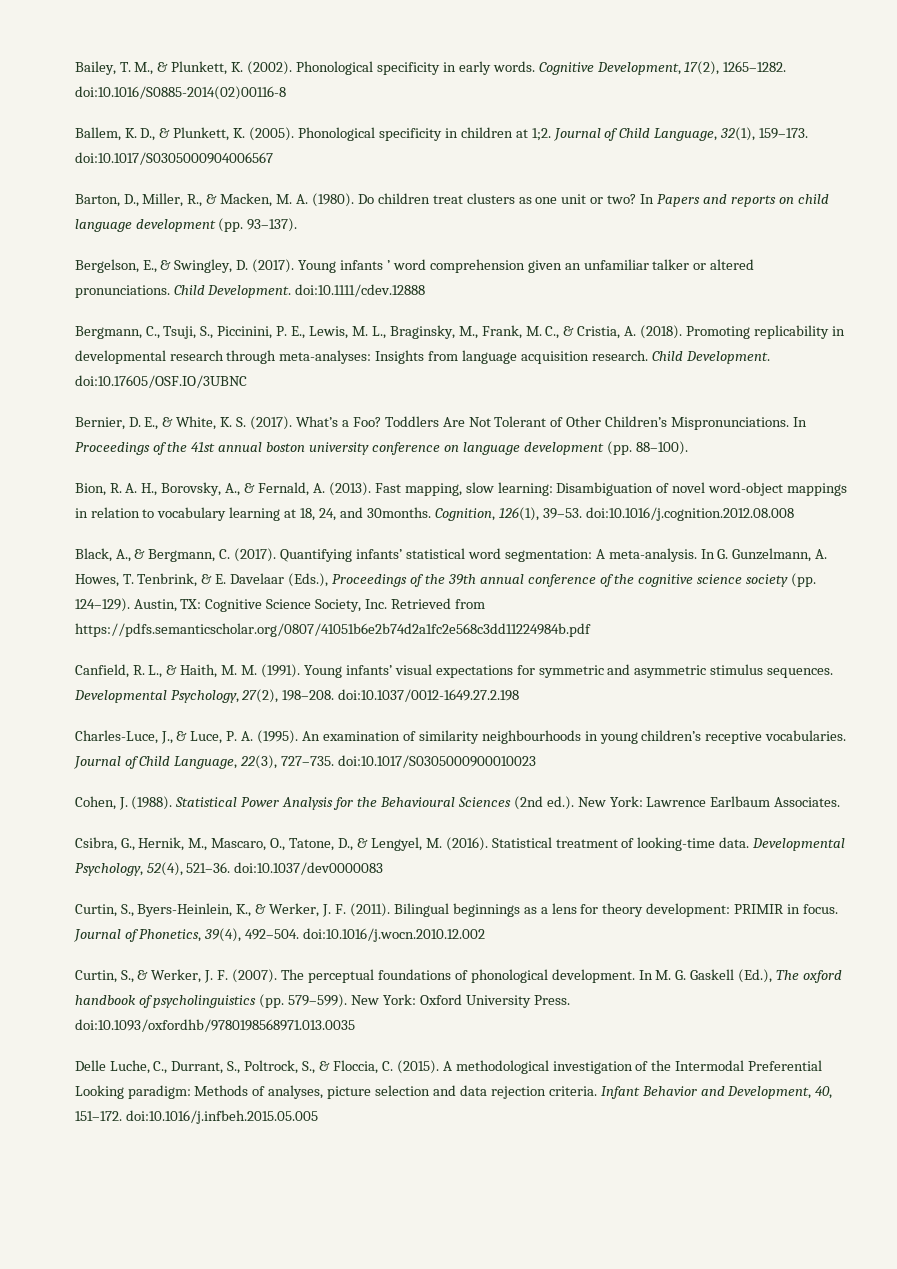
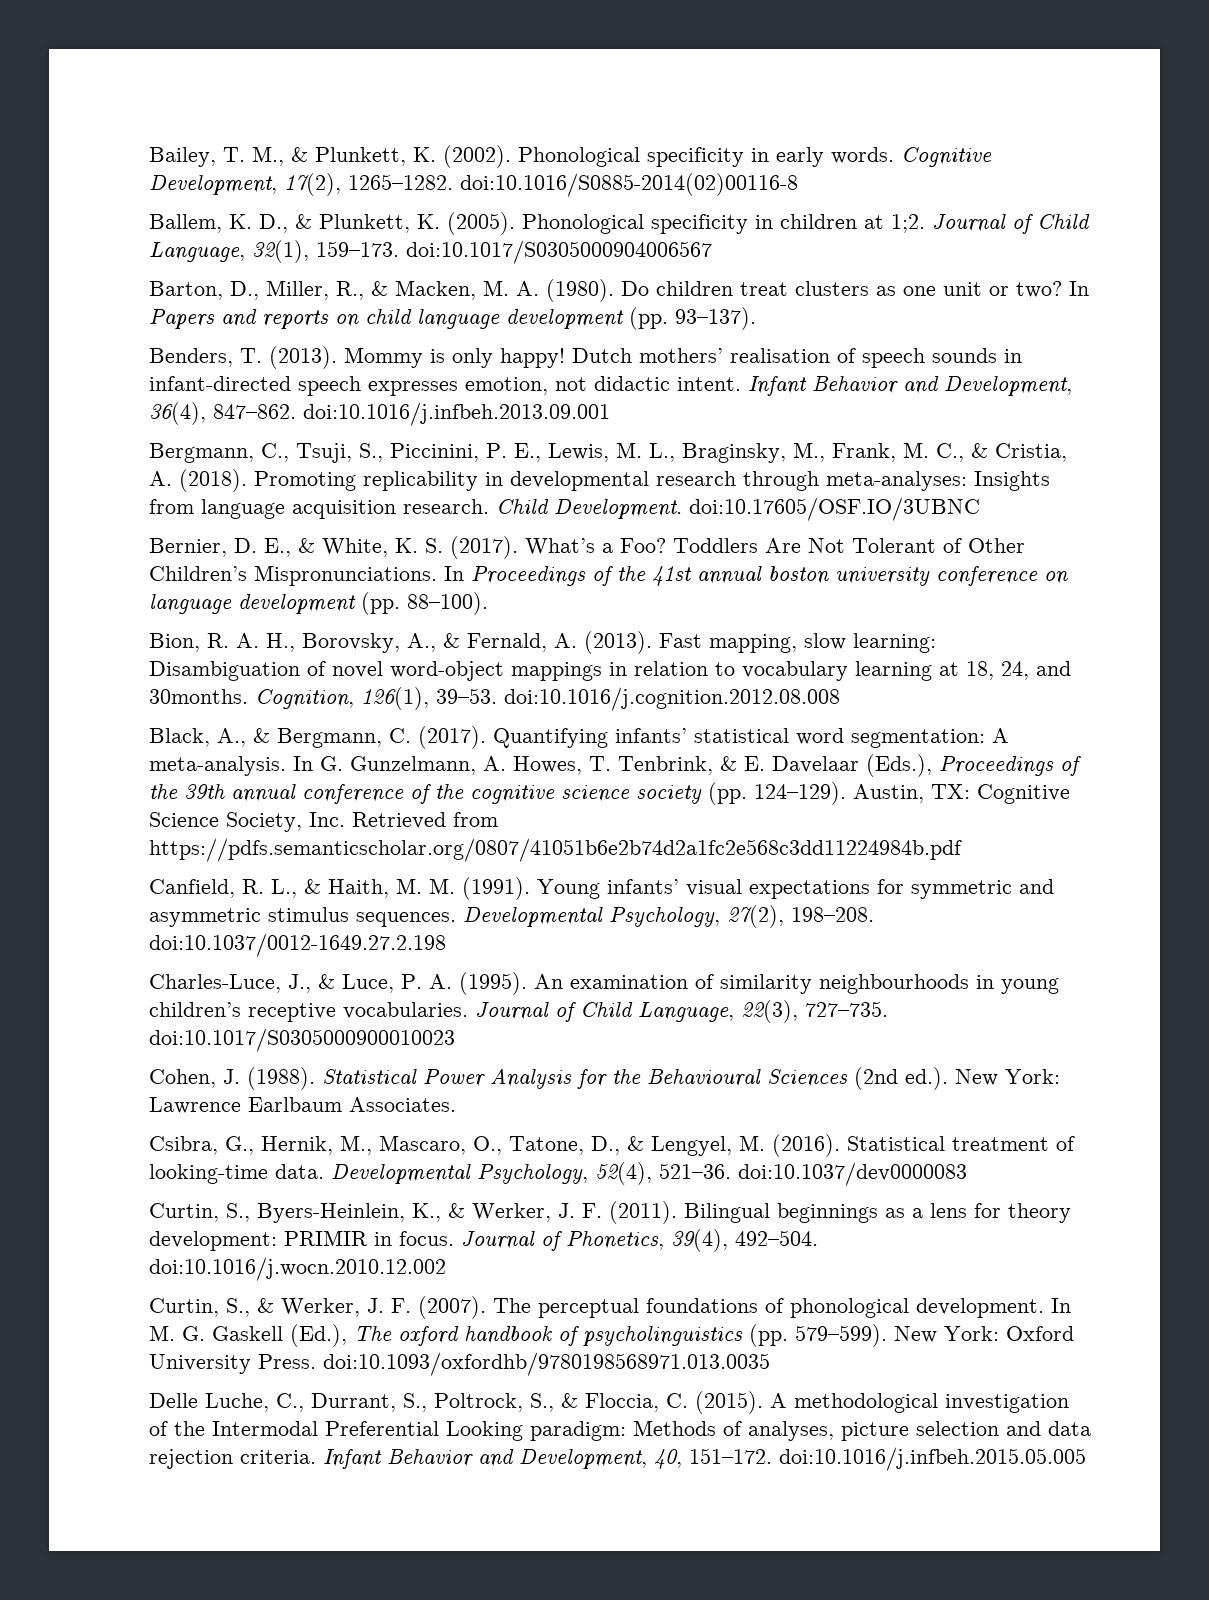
[74,259,755,273] [74,284,426,298] Bergelson, E., & Swingley, D. (2017). Young infants ’ word comprehension given an unfamiliar talker or altered pronunciations. Child Development. doi:10.1111/cdev.12888 -> [148,346,1022,369] [148,376,1072,396] [148,402,610,426] Benders, T. (2013). Mommy is only happy! Dutch mothers’ realisation of speech sounds in infant-directed speech expresses emotion, not didactic intent. Infant Behavior and Development, 36(4), 847–862. doi:10.1016/j.infbeh.2013.09.001

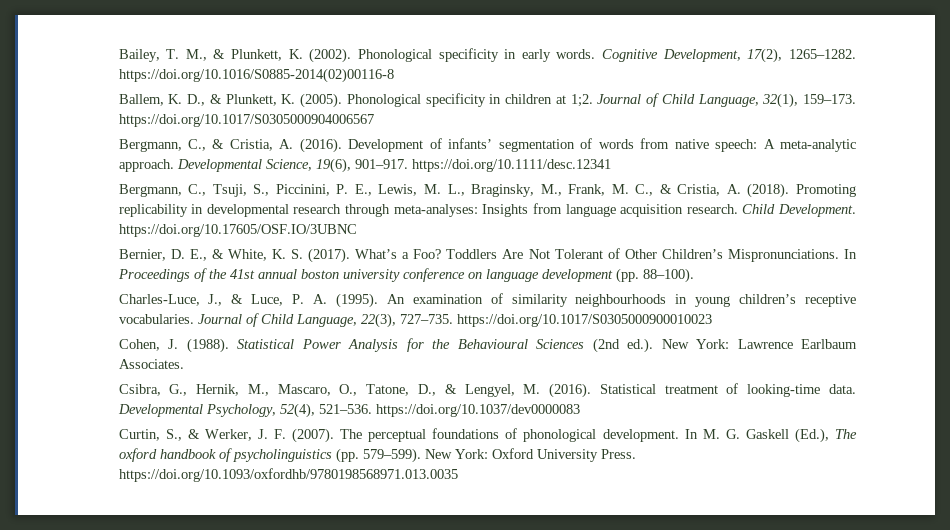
[459,173,798,197] doi:10.1016/S0885-2014(02)00116-8 -> [118,68,394,83] https://doi.org/10.1016/S0885-2014(02)00116-8
[405,240,712,264] [148,279,1089,302] [148,307,756,330] [148,346,1022,369] [148,376,1072,396] [148,402,610,426] doi:10.1017/S0305000904006567 // Barton, D., Miller, R., & Macken, M. A. (1980). Do children treat clusters as one unit or two? In Papers and reports on child language development (pp. 93–137). // Benders, T. (2013). Mommy is only happy! Dutch mothers’ realisation of speech sounds in infant-directed speech expresses emotion, not didactic intent. Infant Behavior and Development, 36(4), 847–862. doi:10.1016/j.infbeh.2013.09.001 -> [118,114,374,127] [118,138,857,153] [118,158,611,173] https://doi.org/10.1017/S0305000904006567 // Bergmann, C., & Cristia, A. (2016). Development of infants’ segmentation of words from native speech: A meta-analytic approach. Developmental Science, 19(6), 901–917. https://doi.org/10.1111/desc.12341
[688,497,980,521] doi:10.17605/OSF.IO/3UBNC -> [118,224,357,237] https://doi.org/10.17605/OSF.IO/3UBNC
[148,631,936,654] [148,661,1071,681] [148,687,840,711] [148,726,1009,749] [148,754,1081,777] [148,782,1070,805] [148,812,498,832] [148,838,962,862] [148,877,1054,900] [148,905,874,928] [148,933,446,957] // Bion, R. A. H., Borovsky, A., & Fernald, A. (2013). Fast mapping, slow learning: Disambiguation of novel word-object mappings in relation to vocabulary learning at 18, 24, and 30months. Cognition, 126(1), 39–53. doi:10.1016/j.cognition.2012.08.008 // Black, A., & Bergmann, C. (2017). Quantifying infants’ statistical word segmentation: A meta-analysis. In G. Gunzelmann, A. Howes, T. Tenbrink, & E. Davelaar (Eds.), Proceedings of the 39th annual conference of the cognitive science society (pp. 124–129). Austin, TX: Cognitive Science Society, Inc. Retrieved from https://pdfs.semanticscholar.org/0807/41051b6e2b74d2a1fc2e568c3dd11224984b.pdf // Canfield, R. L., & Haith, M. M. (1991). Young infants’ visual expectations for symmetric and asymmetric stimulus sequences. Developmental Psychology, 27(2), 198–208. doi:10.1037/0012-1649.27.2.198 -> (694, 275) none
[148,1028,455,1052] doi:10.1017/S0305000900010023 -> [456,314,712,327] https://doi.org/10.1017/S0305000900010023
[658,1162,967,1186] [148,1201,1071,1224] [148,1229,818,1252] [148,1257,446,1281] 521–36. doi:10.1037/dev0000083 // Curtin, S., Byers-Heinlein, K., & Werker, J. F. (2011). Bilingual beginnings as a lens for theory development: PRIMIR in focus. Journal of Phonetics, 39(4), 492–504. doi:10.1016/j.wocn.2010.12.002 -> [318,404,580,417] 521–536. https://doi.org/10.1037/dev0000083
[322,1352,770,1376] [148,1391,1069,1414] [148,1420,1091,1441] [148,1447,1086,1471] doi:10.1093/oxfordhb/9780198568971.013.0035 // Delle Luche, C., Durrant, S., Poltrock, S., & Floccia, C. (2015). A methodological investigation of the Intermodal Preferential Looking paradigm: Methods of analyses, picture selection and data rejection criteria. Infant Behavior and Development, 40, 151–172. doi:10.1016/j.infbeh.2015.05.005 -> [118,468,458,482] https://doi.org/10.1093/oxfordhb/9780198568971.013.0035

